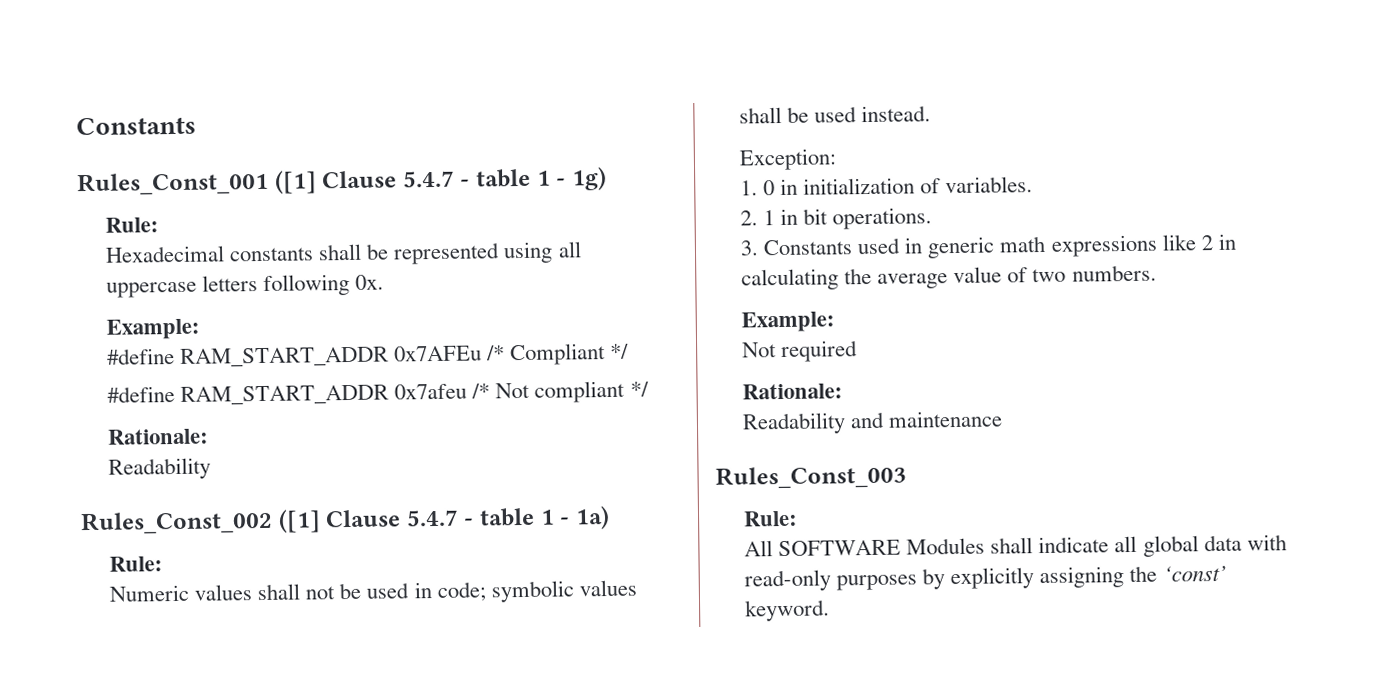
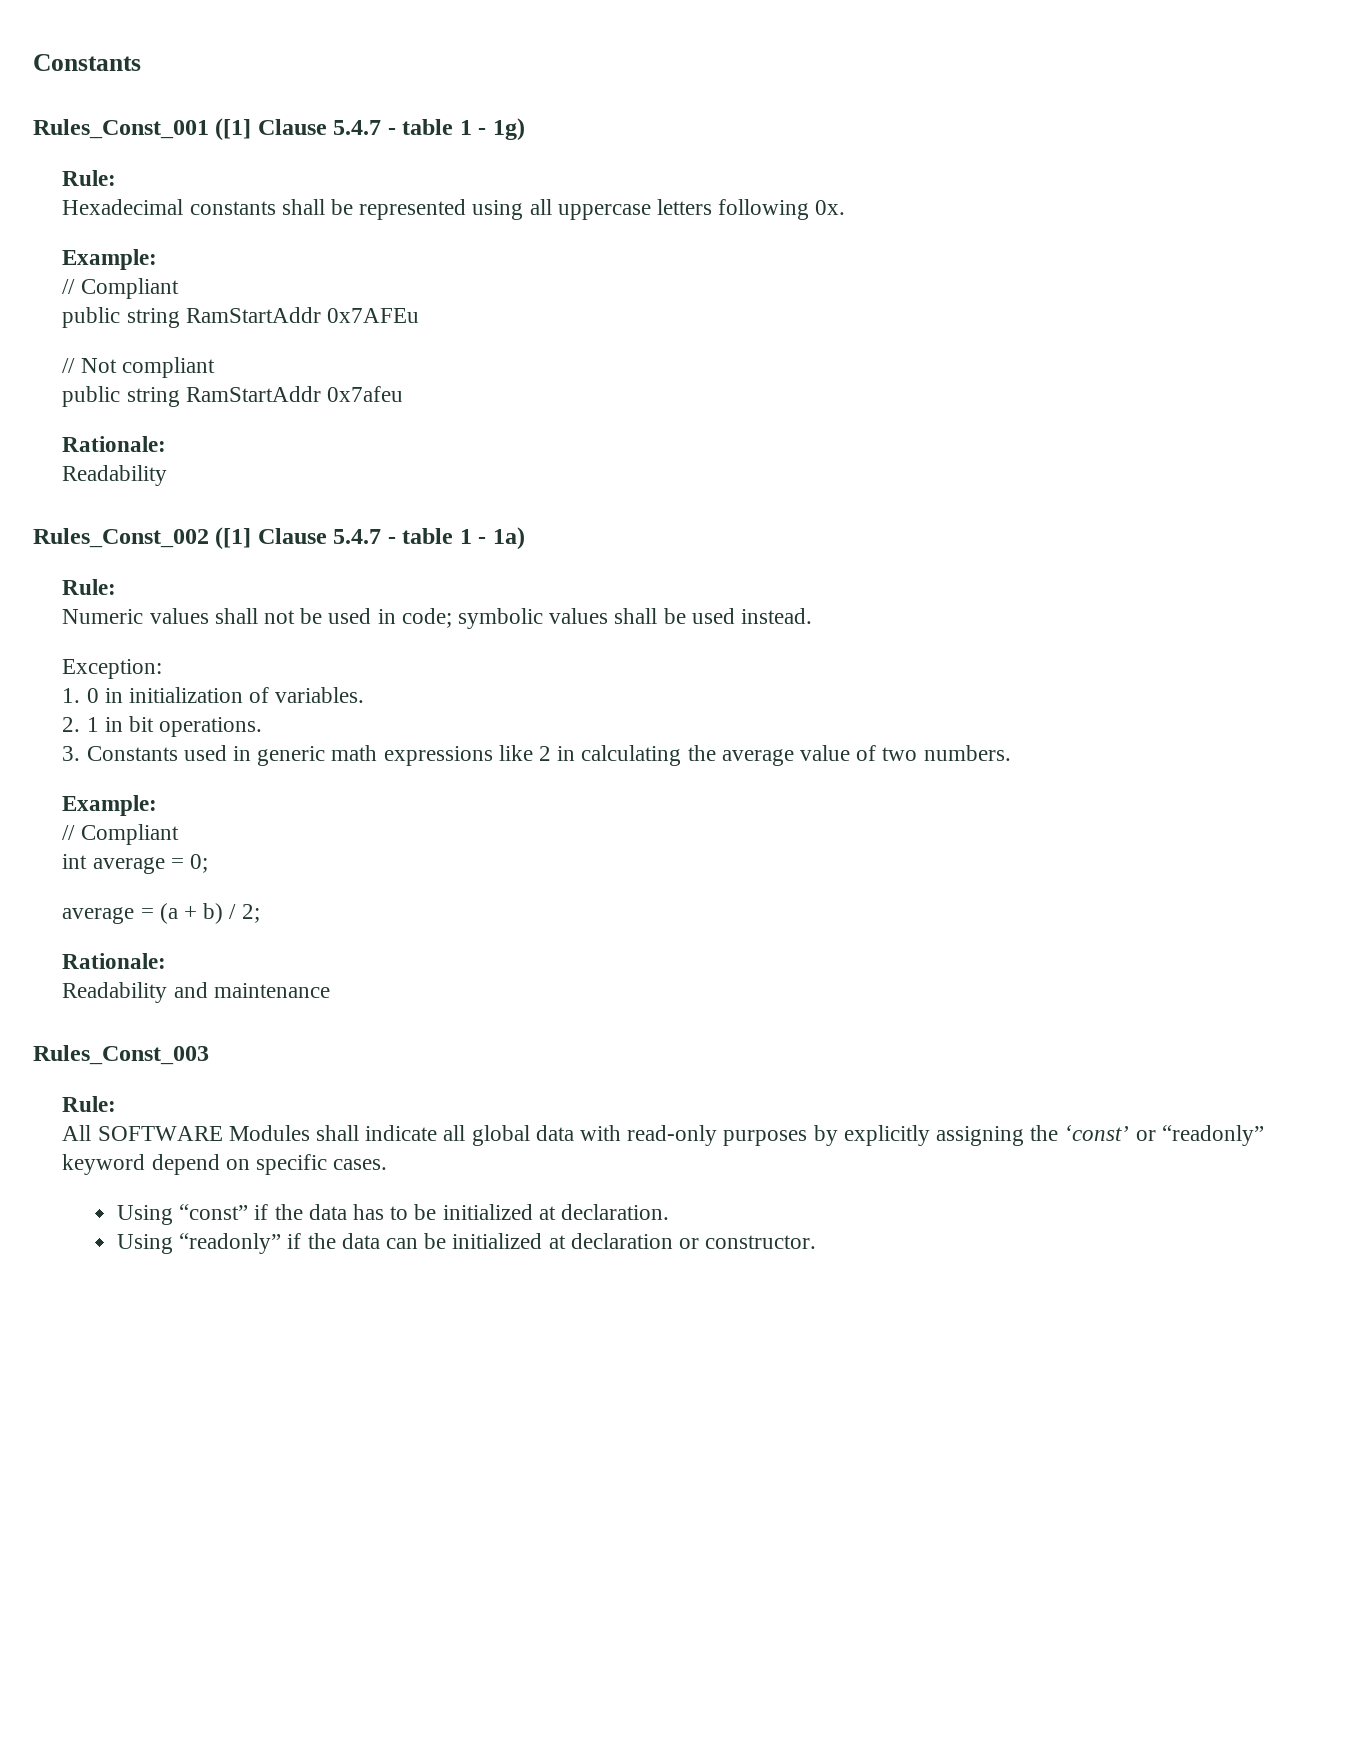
[107,343,630,367] [107,380,649,405] #define RAM_START_ADDR 0x7AFEu /* Compliant */ // #define RAM_START_ADDR 0x7afeu /* Not compliant */ -> [62,278,179,299] [62,307,419,328] [62,357,215,378] [62,386,403,407] // Compliant // public string RamStartAddr 0x7AFEu // // Not compliant // public string RamStartAddr 0x7afeu
[742,340,859,363] Not required -> [62,824,179,845] [62,854,208,874] [62,903,260,924] // Compliant // int average = 0; // average = (a + b) / 2;
[745,599,831,622] keyword. -> [1135,1125,1264,1146] [62,1154,388,1175] [116,1204,669,1225] [116,1233,817,1254] or “readonly” keyword depend on specific cases. // Using “const” if the data has to be initialized at declaration. // Using “readonly” if the data can be initialized at declaration or constructor.

